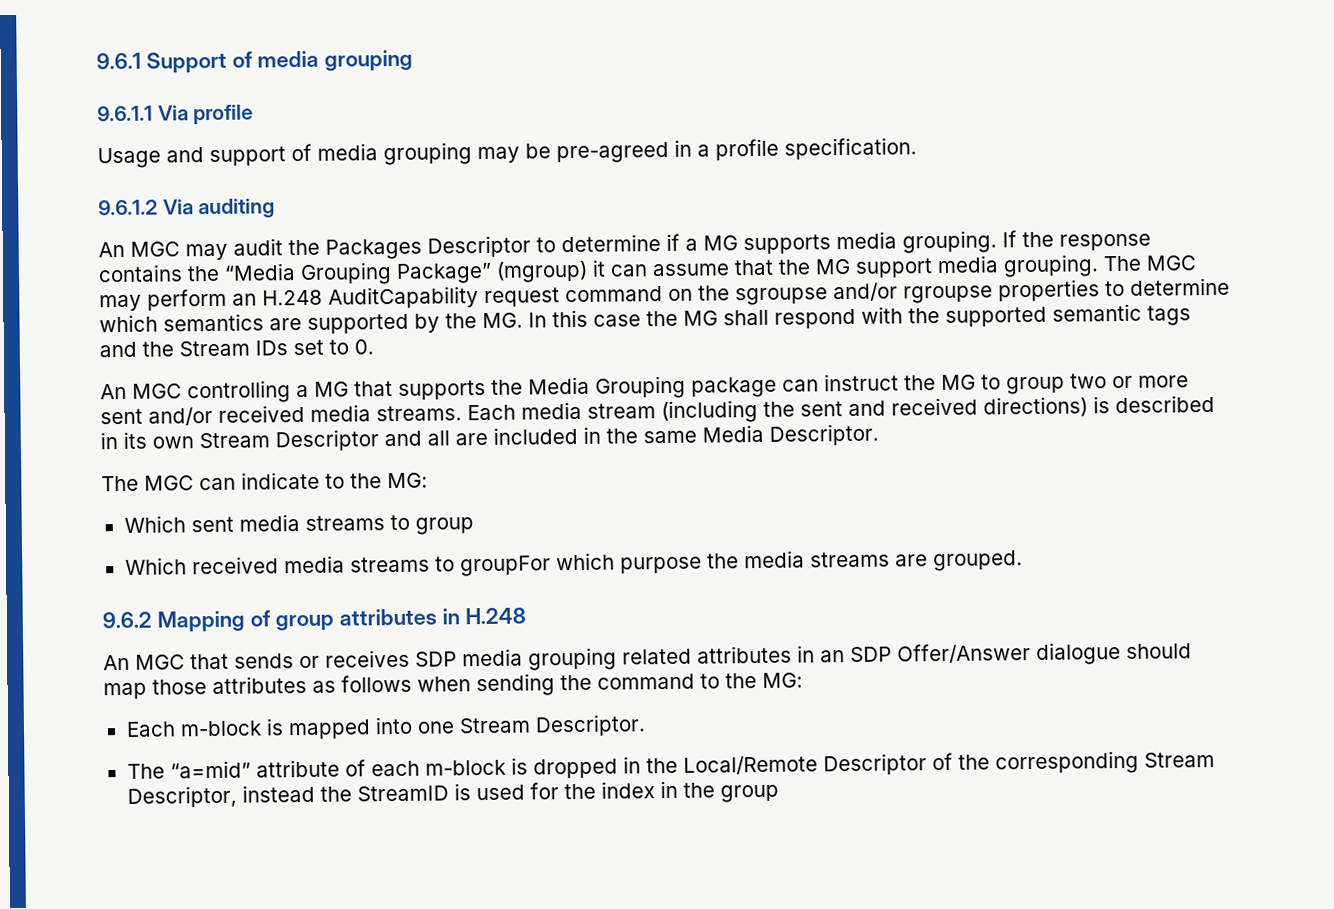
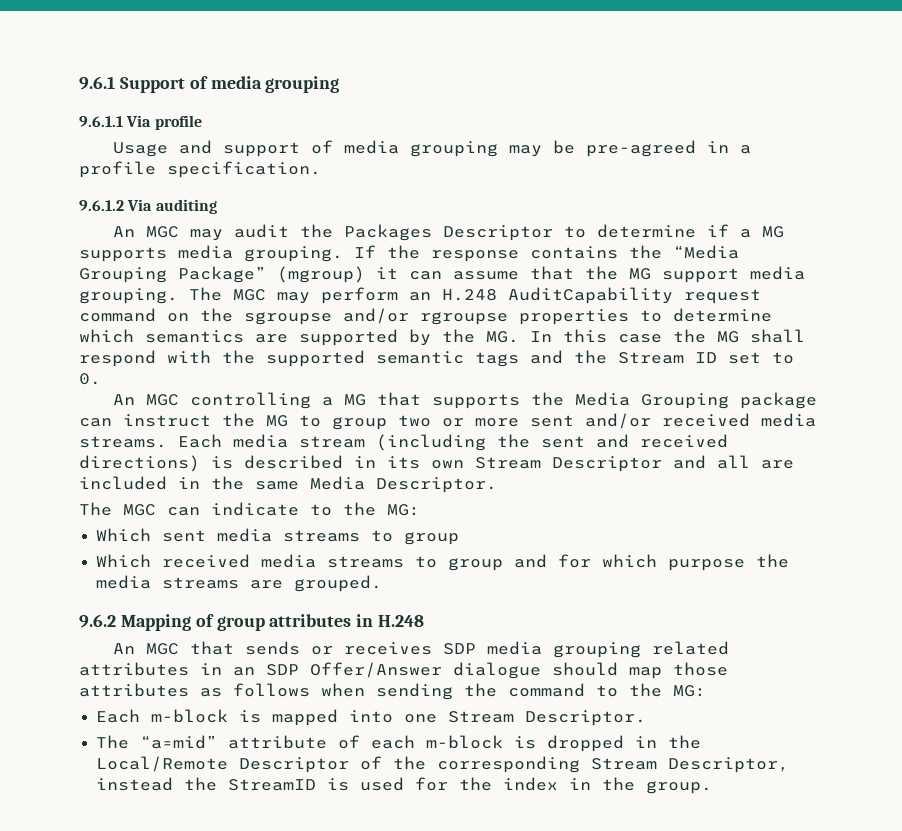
[255,340,288,356] IDs -> [695,352,717,363] ID
[459,555,551,577] groupFor -> [448,554,592,571] group and for
[719,784,779,803] group -> [646,781,713,794] group.

